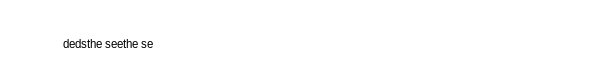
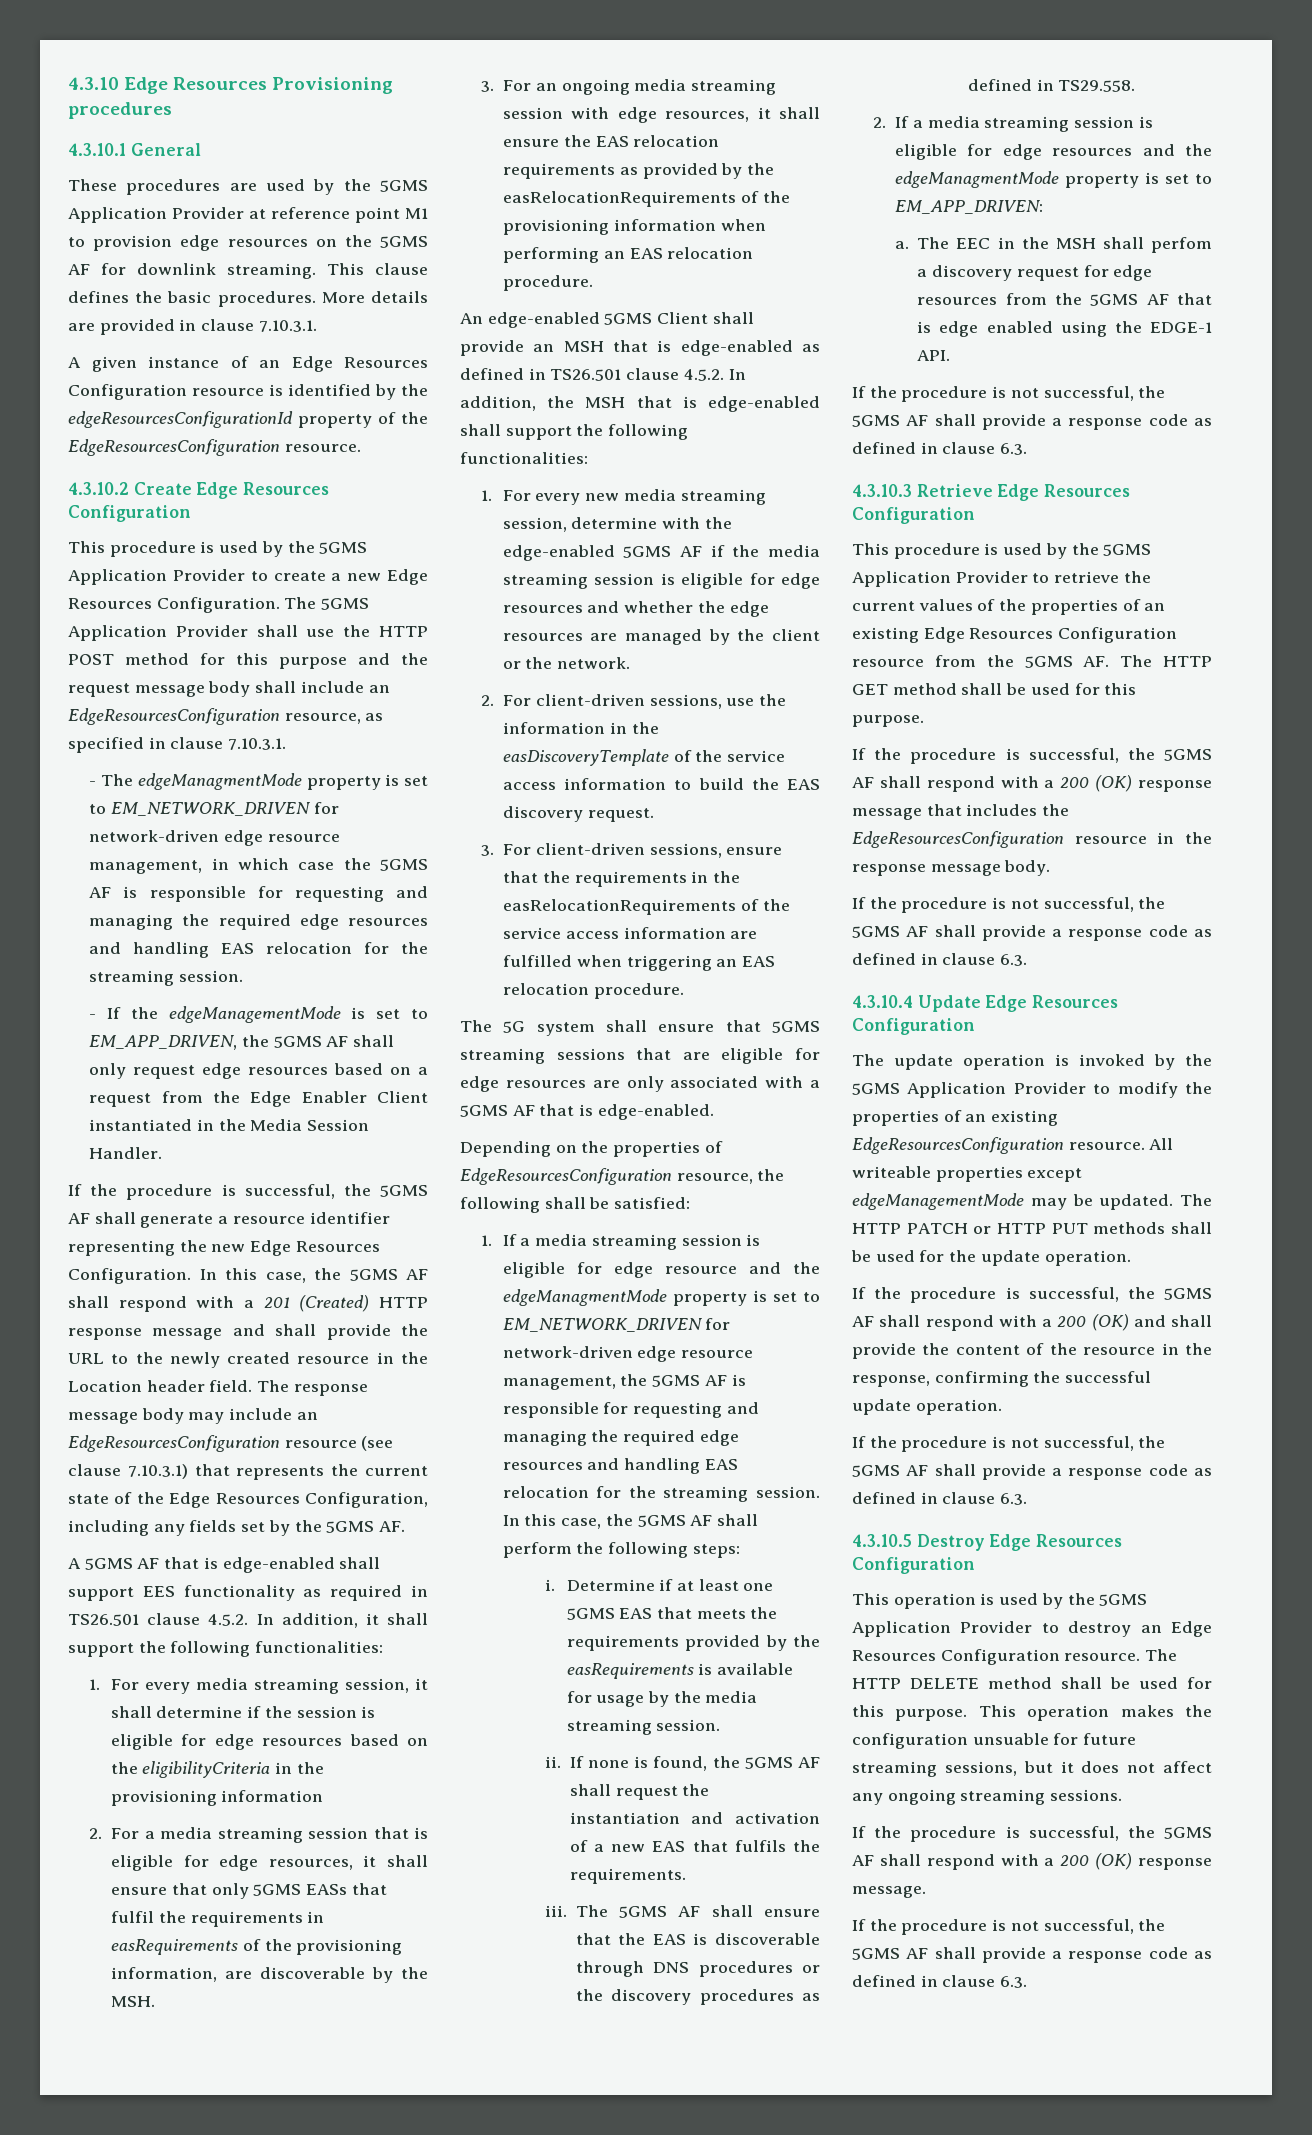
[63,39,154,48] dedsthe seethe se -> [68,77,394,94] [68,102,172,119] [68,143,201,156] [68,179,428,195] [68,207,428,223] [68,235,428,251] [68,263,428,279] [68,291,428,307] [68,319,317,335] [68,356,428,372] [68,384,428,400] [68,411,428,428] [68,439,361,456] [68,482,330,499] [68,505,191,522] [68,541,368,557] [68,569,428,585] [68,597,370,613] [68,625,429,641] [68,653,428,669] [68,681,390,697] [68,708,384,725] [68,737,287,753] [89,773,429,790] [89,802,339,816] [89,830,340,846] [89,858,428,874] [89,886,428,902] [89,914,429,930] [89,942,428,958] [89,970,244,986] [89,1006,428,1023] [89,1035,395,1050] [89,1063,429,1079] [89,1091,428,1107] [89,1119,370,1131] [89,1147,163,1159] [68,1184,428,1200] [68,1212,390,1228] [68,1240,380,1256] [68,1268,428,1284] [68,1295,428,1312] [68,1324,428,1340] [68,1352,428,1368] [68,1380,368,1396] [68,1408,318,1424] [68,1435,394,1452] [68,1464,428,1480] [68,1492,428,1508] [68,1520,406,1536] [68,1557,381,1573] [68,1585,428,1601] [68,1613,428,1628] [68,1641,384,1657] [89,1678,428,1694] [110,1706,376,1718] [110,1734,428,1750] [110,1761,324,1778] [110,1790,324,1806] [89,1827,428,1843] [111,1855,428,1871] [111,1883,387,1899] [111,1911,325,1927] [111,1939,403,1955] [111,1967,429,1983] [111,1996,156,2007] [481,79,776,95] [503,107,820,123] [503,135,720,147] [503,163,774,179] [503,191,790,207] [503,219,766,235] [503,247,754,263] [503,275,594,291] [460,312,754,328] [460,340,820,356] [460,368,746,381] [460,396,820,412] [460,424,689,440] [460,452,588,464] [481,489,766,505] [502,517,732,532] [502,545,820,561] [502,573,820,589] [502,601,769,617] [502,629,820,645] [502,657,631,669] [481,694,786,709] [503,722,659,734] [503,749,786,766] [503,778,820,790] [503,806,654,822] [481,843,783,858] [503,871,740,887] [503,899,790,915] [503,927,758,939] [503,955,775,971] [503,983,684,999] [460,1020,820,1036] [460,1048,820,1064] [460,1076,820,1092] [460,1104,714,1120] [460,1141,723,1157] [460,1168,785,1185] [460,1197,691,1213] [481,1234,761,1250] [502,1262,820,1278] [502,1289,820,1306] [502,1318,731,1332] [502,1346,754,1362] [502,1374,746,1390] [502,1402,759,1418] [502,1430,739,1446] [502,1458,738,1474] [502,1486,820,1502] [502,1514,758,1529] [502,1542,740,1558] [545,1579,774,1591] [566,1607,778,1620] [566,1635,820,1651] [566,1663,793,1679] [566,1691,758,1707] [566,1719,721,1735] [545,1756,820,1771] [569,1784,710,1800] [569,1812,820,1824] [569,1840,820,1852] [569,1868,686,1884] [545,1905,820,1918] [575,1933,820,1945] [575,1961,820,1977] [575,1989,820,2005] [967,79,1136,92] [873,116,1153,132] [895,144,1212,160] [895,171,1212,188] [895,200,1044,214] [894,237,1212,253] [917,265,1153,281] [917,293,1212,306] [917,321,1212,337] [917,350,951,361] [852,386,1166,402] [852,414,1212,430] [852,442,1028,455] [852,484,1131,501] [852,507,975,524] [852,543,1152,559] [852,571,1151,587] [852,599,1166,615] [852,627,1178,643] [852,655,1212,668] [852,683,1137,695] [852,715,924,727] [852,748,1212,764] [852,775,1212,792] [852,804,1070,820] [852,831,1212,848] [852,860,1051,876] [852,897,1166,913] [852,925,1212,941] [852,953,1028,966] [852,995,1119,1012] [852,1018,975,1035] [852,1054,1212,1070] [852,1082,1212,1098] [852,1110,1059,1126] [852,1137,1174,1154] [852,1166,1083,1182] [852,1193,1212,1210] [852,1222,1212,1234] [851,1250,1131,1266] [852,1287,1212,1303] [852,1314,1212,1331] [852,1343,1212,1359] [852,1371,1152,1387] [852,1399,1002,1415] [852,1436,1166,1452] [852,1464,1212,1480] [852,1492,1028,1505] [852,1534,1123,1551] [852,1557,975,1574] [852,1593,1148,1609] [852,1621,1212,1637] [852,1649,1178,1665] [852,1677,1212,1689] [852,1705,1212,1721] [852,1733,1137,1749] [852,1761,1212,1777] [852,1789,1123,1805] [852,1826,1212,1842] [852,1853,1212,1870] [852,1886,926,1898] [852,1919,1166,1935] [852,1947,1212,1963] [852,1975,1028,1988] 4.3.10 Edge Resources Provisioning procedures // 4.3.10.1 General // These procedures are used by the 5GMS Application Provider at reference point M1 to provision edge resources on the 5GMS AF for downlink streaming. This clause defines the basic procedures. More details are provided in clause 7.10.3.1. // A given instance of an Edge Resources Configuration resource is identified by the edgeResourcesConfigurationId property of the EdgeResourcesConfiguration resource. // 4.3.10.2 Create Edge Resources Configuration // This procedure is used by the 5GMS Application Provider to create a new Edge Resources Configuration. The 5GMS Application Provider shall use the HTTP POST method for this purpose and the request message body shall include an EdgeResourcesConfiguration resource, as specified in clause 7.10.3.1. // - The edgeManagmentMode property is set to EM_NETWORK_DRIVEN for network-driven edge resource management, in which case the 5GMS AF is responsible for requesting and managing the required edge resources and handling EAS relocation for the streaming session. // - If the edgeManagementMode is set to EM_APP_DRIVEN, the 5GMS AF shall only request edge resources based on a request from the Edge Enabler Client instantiated in the Media Session Handler. // If the procedure is successful, the 5GMS AF shall generate a resource identifier representing the new Edge Resources Configuration. In this case, the 5GMS AF shall respond with a 201 (Created) HTTP response message and shall provide the URL to the newly created resource in the Location header field. The response message body may include an EdgeResourcesConfiguration resource (see clause 7.10.3.1) that represents the current state of the Edge Resources Configuration, including any fields set by the 5GMS AF. // A 5GMS AF that is edge-enabled shall support EES functionality as required in TS26.501 clause 4.5.2. In addition, it shall support the following functionalities: // 1. For every media streaming session, it shall determine if the session is eligible for edge resources based on the eligibilityCriteria in the provisioning information // 2. For a media streaming session that is eligible for edge resources, it shall ensure that only 5GMS EASs that fulfil the requirements in easRequirements of the provisioning information, are discoverable by the MSH. // 3. For an ongoing media streaming session with edge resources, it shall ensure the EAS relocation requirements as provided by the easRelocationRequirements of the provisioning information when performing an EAS relocation procedure. // An edge-enabled 5GMS Client shall provide an MSH that is edge-enabled as defined in TS26.501 clause 4.5.2. In addition, the MSH that is edge-enabled shall support the following functionalities: // 1. For every new media streaming session, determine with the edge-enabled 5GMS AF if the media streaming session is eligible for edge resources and whether the edge resources are managed by the client or the network. // 2. For client-driven sessions, use the information in the easDiscoveryTemplate of the service access information to build the EAS discovery request. // 3. For client-driven sessions, ensure that the requirements in the easRelocationRequirements of the service access information are fulfilled when triggering an EAS relocation procedure. // The 5G system shall ensure that 5GMS streaming sessions that are eligible for edge resources are only associated with a 5GMS AF that is edge-enabled. // Depending on the properties of EdgeResourcesConfiguration resource, the following shall be satisfied: // 1. If a media streaming session is eligible for edge resource and the edgeManagmentMode property is set to EM_NETWORK_DRIVEN for network-driven edge resource management, the 5GMS AF is responsible for requesting and managing the required edge resources and handling EAS relocation for the streaming session. In this case, the 5GMS AF shall perform the following steps: // i. Determine if at least one 5GMS EAS that meets the requirements provided by the easRequirements is available for usage by the media streaming session. // ii. If none is found, the 5GMS AF shall request the instantiation and activation of a new EAS that fulfils the requirements. // iii. The 5GMS AF shall ensure that the EAS is discoverable through DNS procedures or the discovery procedures as defined in TS29.558. // 2. If a media streaming session is eligible for edge resources and the edgeManagmentMode property is set to EM_APP_DRIVEN: // a. The EEC in the MSH shall perfom a discovery request for edge resources from the 5GMS AF that is edge enabled using the EDGE-1 API. // If the procedure is not successful, the 5GMS AF shall provide a response code as defined in clause 6.3. // 4.3.10.3 Retrieve Edge Resources Configuration // This procedure is used by the 5GMS Application Provider to retrieve the current values of the properties of an existing Edge Resources Configuration resource from the 5GMS AF. The HTTP GET method shall be used for this purpose. // If the procedure is successful, the 5GMS AF shall respond with a 200 (OK) response message that includes the EdgeResourcesConfiguration resource in the response message body. // If the procedure is not successful, the 5GMS AF shall provide a response code as defined in clause 6.3. // 4.3.10.4 Update Edge Resources Configuration // The update operation is invoked by the 5GMS Application Provider to modify the properties of an existing EdgeResourcesConfiguration resource. All writeable properties except edgeManagementMode may be updated. The HTTP PATCH or HTTP PUT methods shall be used for the update operation. // If the procedure is successful, the 5GMS AF shall respond with a 200 (OK) and shall provide the content of the resource in the response, confirming the successful update operation. // If the procedure is not successful, the 5GMS AF shall provide a response code as defined in clause 6.3. // 4.3.10.5 Destroy Edge Resources Configuration // This operation is used by the 5GMS Application Provider to destroy an Edge Resources Configuration resource. The HTTP DELETE method shall be used for this purpose. This operation makes the configuration unsuable for future streaming sessions, but it does not affect any ongoing streaming sessions. // If the procedure is successful, the 5GMS AF shall respond with a 200 (OK) response message. // If the procedure is not successful, the 5GMS AF shall provide a response code as defined in clause 6.3.

